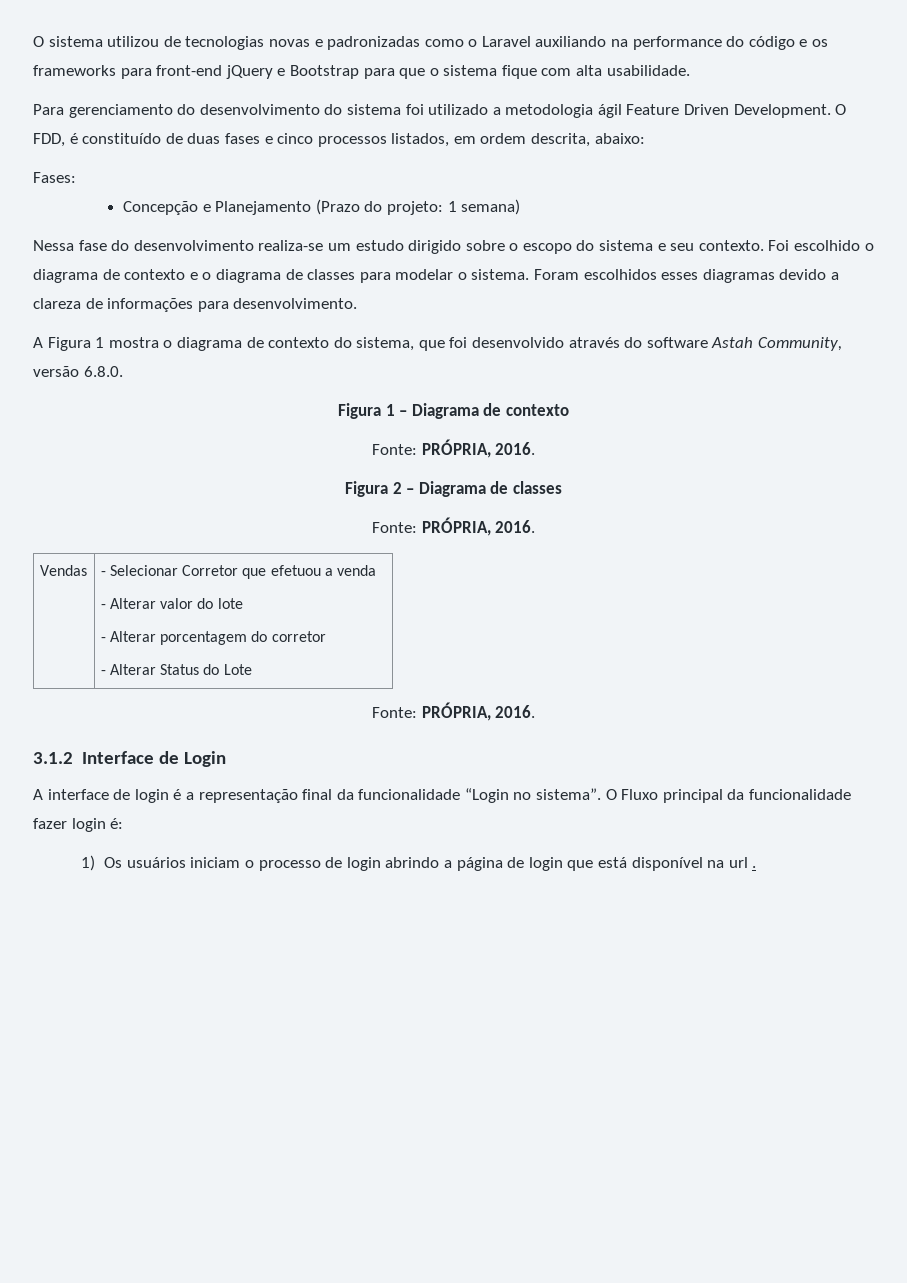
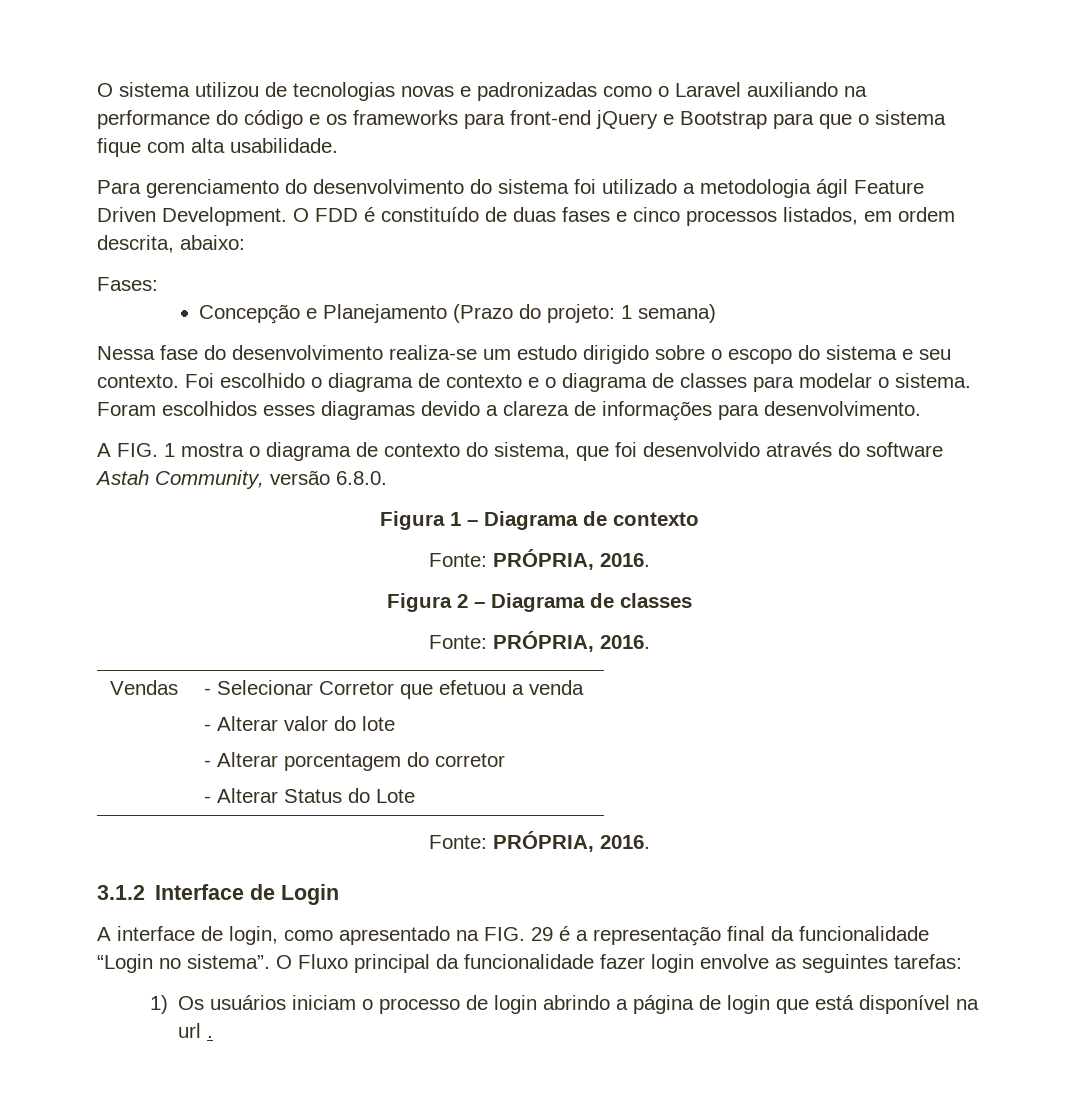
[33,133,65,147] FDD, -> [315,208,358,222] FDD
[47,337,91,351] Figura -> [117,443,158,457] FIG.
[134,789,169,803] login -> [229,926,553,945] login, como apresentado na FIG. 29
[110,818,124,829] é: -> [700,954,962,973] envolve as seguintes tarefas:

